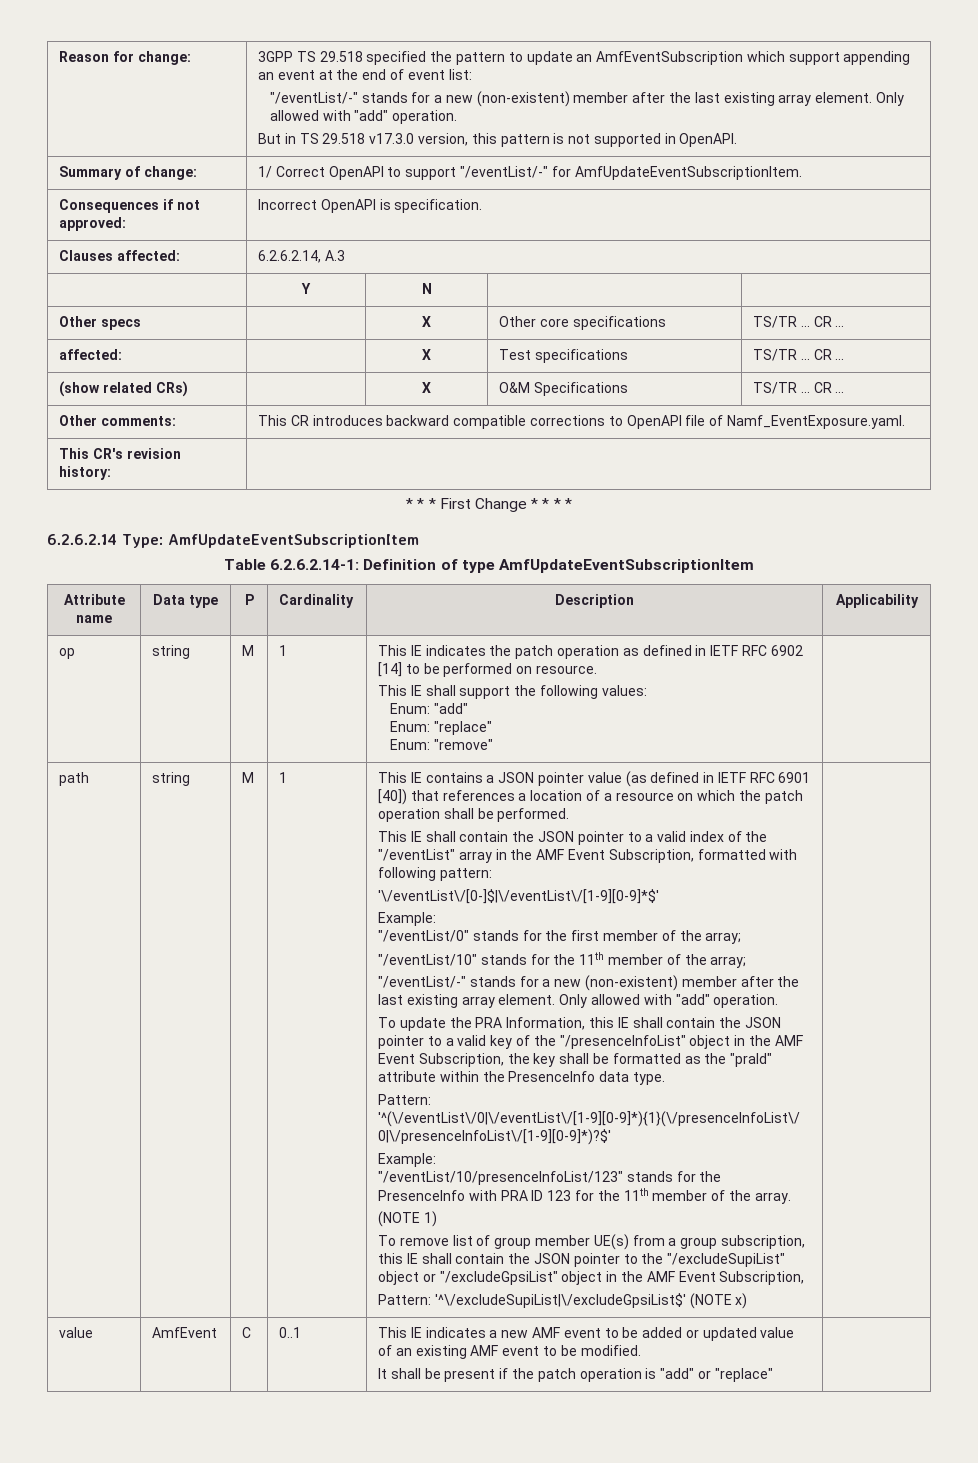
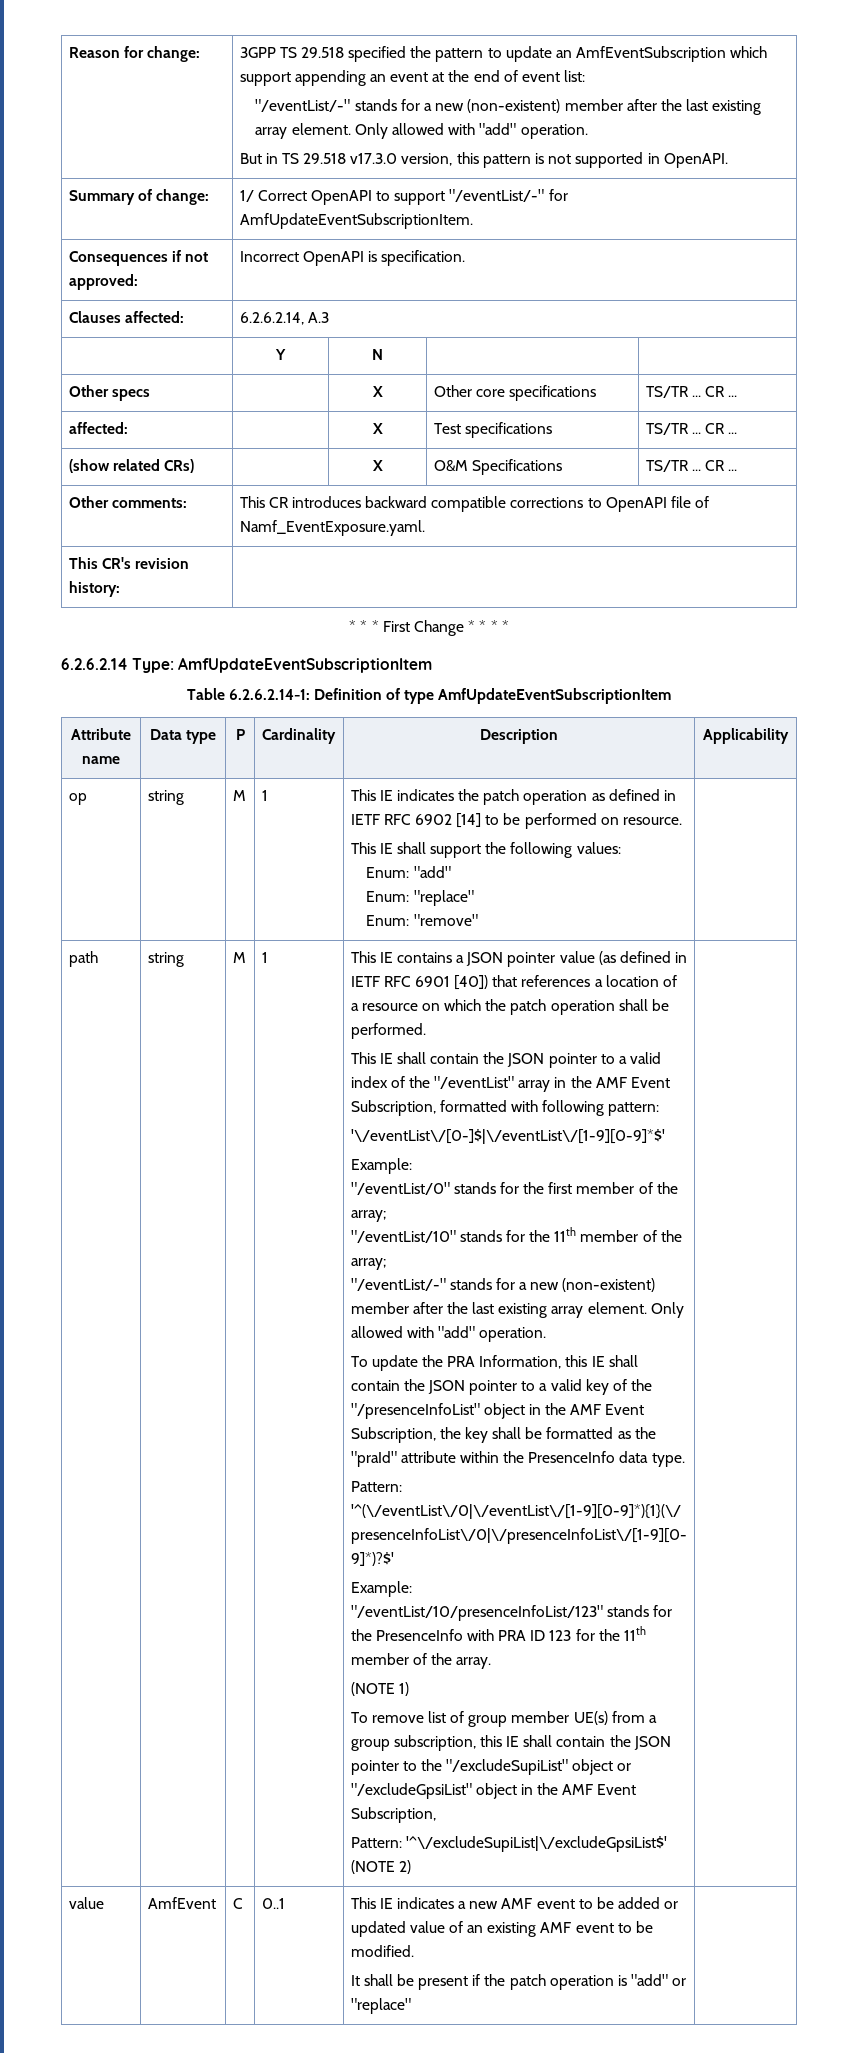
[735,1293,748,1309] x) -> [398,1860,411,1874] 2)

